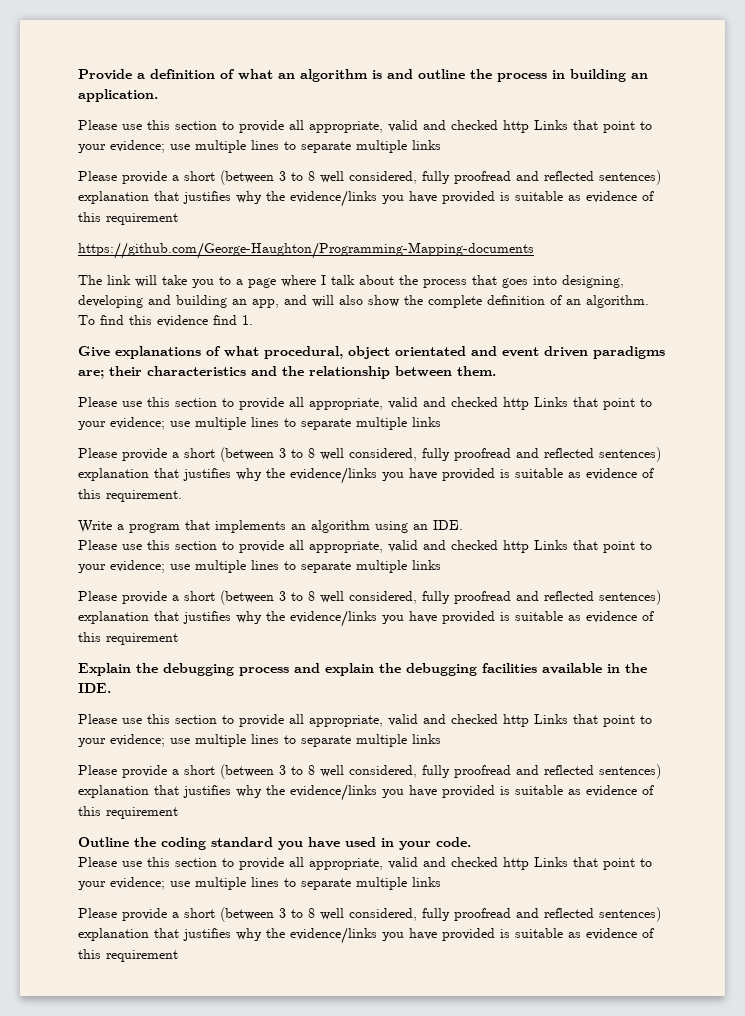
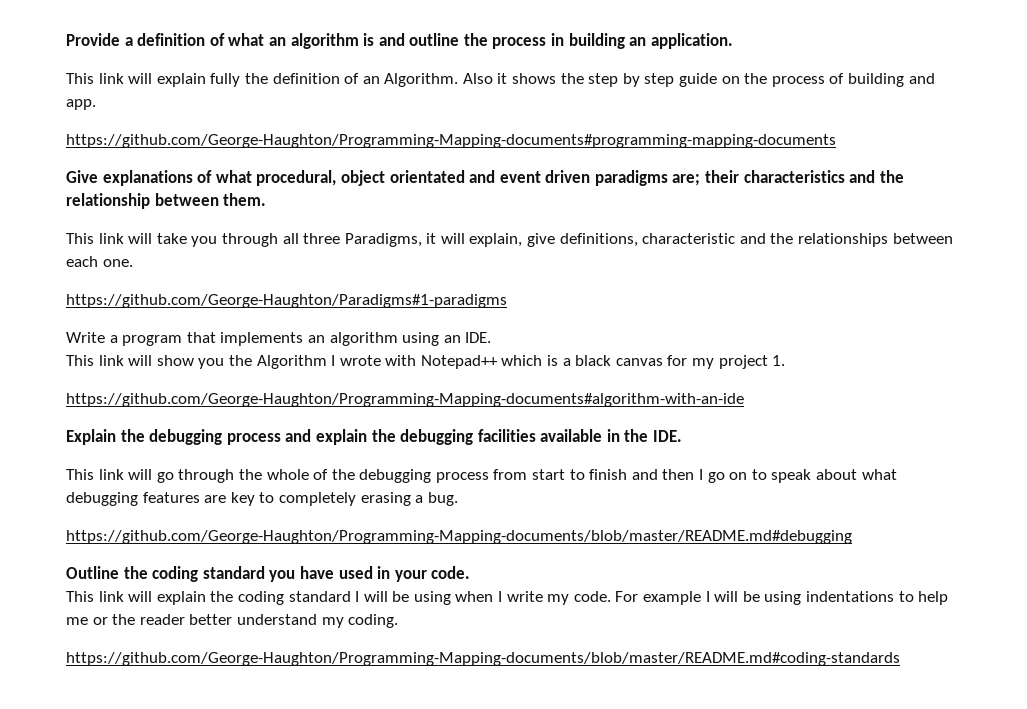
[78,120,652,133] [78,140,441,153] [78,170,661,185] [78,190,654,207] [78,212,178,225] [78,242,534,259] [78,275,624,288] [78,295,649,308] [78,315,253,327] Please use this section to provide all appropriate, valid and checked http Links that point to your evidence; use multiple lines to separate multiple links // Please provide a short (between 3 to 8 well considered, fully proofread and reflected sentences) explanation that justifies why the evidence/links you have provided is suitable as evidence of this requirement // https://github.com/George-Haughton/Programming-Mapping-documents // The link will take you to a page where I talk about the process that goes into designing, developing and building an app, and will also show the complete definition of an algorithm. To find this evidence find 1. -> [66,73,935,87] [66,99,96,110] [66,134,836,148] This link will explain fully the definition of an Algorithm. Also it shows the step by step guide on the process of building and app. // https://github.com/George-Haughton/Programming-Mapping-documents#programming-mapping-documents
[78,397,652,410] [78,417,441,430] [78,447,661,462] [78,467,654,484] [78,489,182,502] Please use this section to provide all appropriate, valid and checked http Links that point to your evidence; use multiple lines to separate multiple links // Please provide a short (between 3 to 8 well considered, fully proofread and reflected sentences) explanation that justifies why the evidence/links you have provided is suitable as evidence of this requirement. -> [66,233,953,247] [66,256,133,267] [66,294,507,308] This link will take you through all three Paradigms, it will explain, give definitions, characteristic and the relationships between each one. // https://github.com/George-Haughton/Paradigms#1-paradigms
[78,540,652,553] [78,560,441,573] [78,590,661,605] [78,610,654,627] [78,632,178,645] Please use this section to provide all appropriate, valid and checked http Links that point to your evidence; use multiple lines to separate multiple links // Please provide a short (between 3 to 8 well considered, fully proofread and reflected sentences) explanation that justifies why the evidence/links you have provided is suitable as evidence of this requirement -> [66,355,786,369] [66,393,744,407] This link will show you the Algorithm I wrote with Notepad++ which is a black canvas for my project 1. // https://github.com/George-Haughton/Programming-Mapping-documents#algorithm-with-an-ide
[78,714,652,727] [78,734,441,747] [78,764,661,779] [78,784,654,801] [78,806,178,819] Please use this section to provide all appropriate, valid and checked http Links that point to your evidence; use multiple lines to separate multiple links // Please provide a short (between 3 to 8 well considered, fully proofread and reflected sentences) explanation that justifies why the evidence/links you have provided is suitable as evidence of this requirement -> [66,469,897,483] [66,492,458,506] [66,530,852,544] This link will go through the whole of the debugging process from start to finish and then I go on to speak about what debugging features are key to completely erasing a bug. // https://github.com/George-Haughton/Programming-Mapping-documents/blob/master/README.md#debugging
[78,857,652,870] [78,877,441,890] [78,907,661,922] [78,927,654,944] [78,949,178,962] Please use this section to provide all appropriate, valid and checked http Links that point to your evidence; use multiple lines to separate multiple links // Please provide a short (between 3 to 8 well considered, fully proofread and reflected sentences) explanation that justifies why the evidence/links you have provided is suitable as evidence of this requirement -> [66,591,949,605] [66,614,399,628] [66,652,900,666] This link will explain the coding standard I will be using when I write my code. For example I will be using indentations to help me or the reader better understand my coding. // https://github.com/George-Haughton/Programming-Mapping-documents/blob/master/README.md#coding-standards

